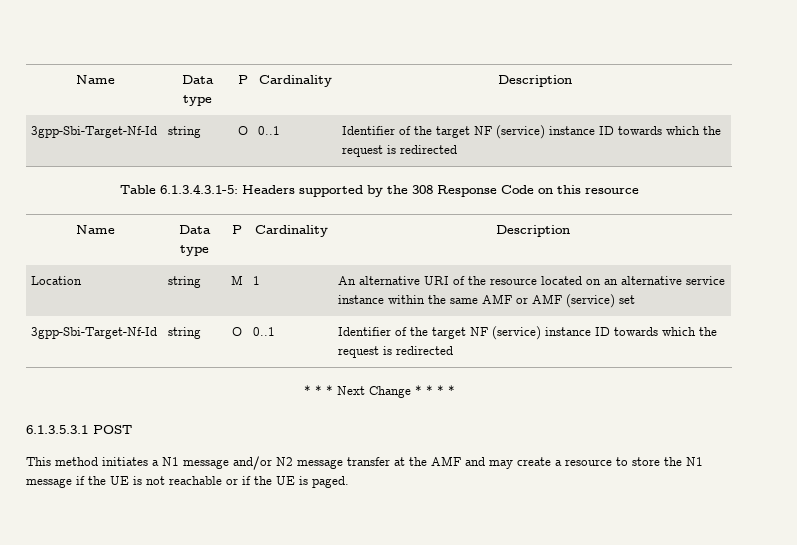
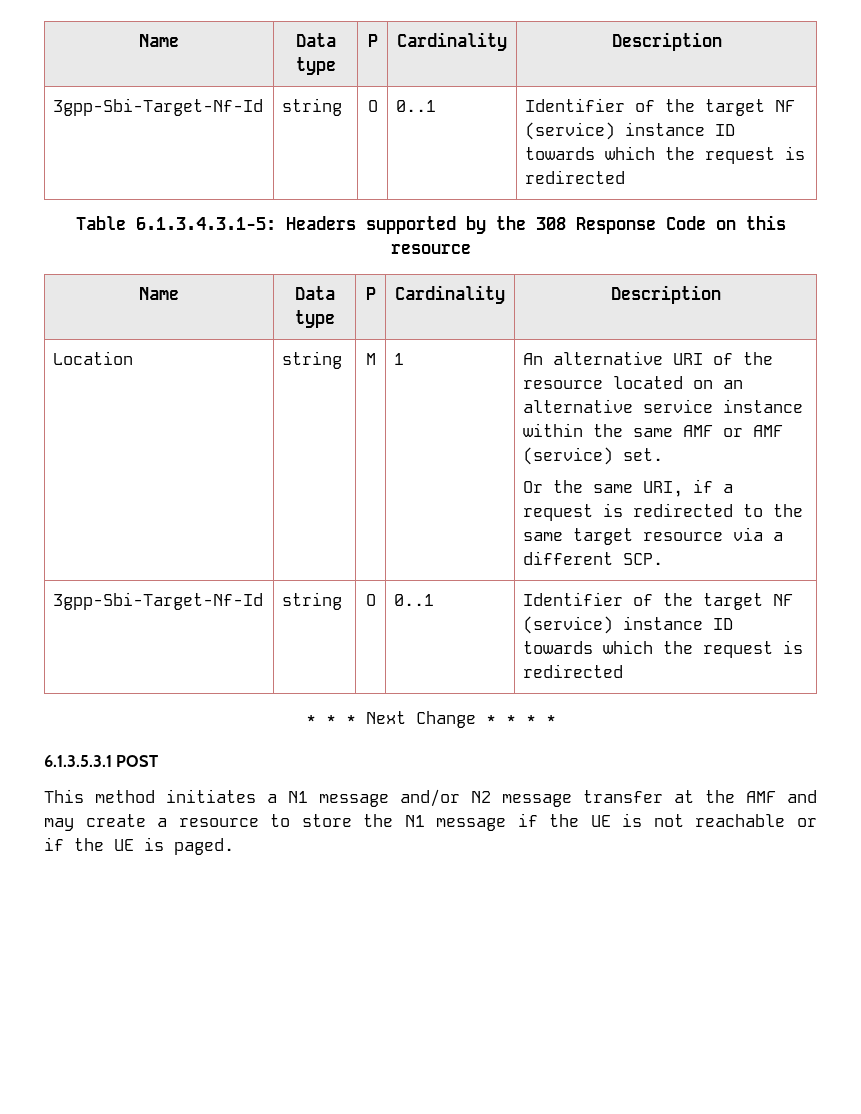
[619,295,636,304] set -> [623,448,664,461] [523,479,734,497] [523,503,804,521] [523,527,784,545] [523,551,664,565] set. // Or the same URI, if a request is redirected to the same target resource via a different SCP.

